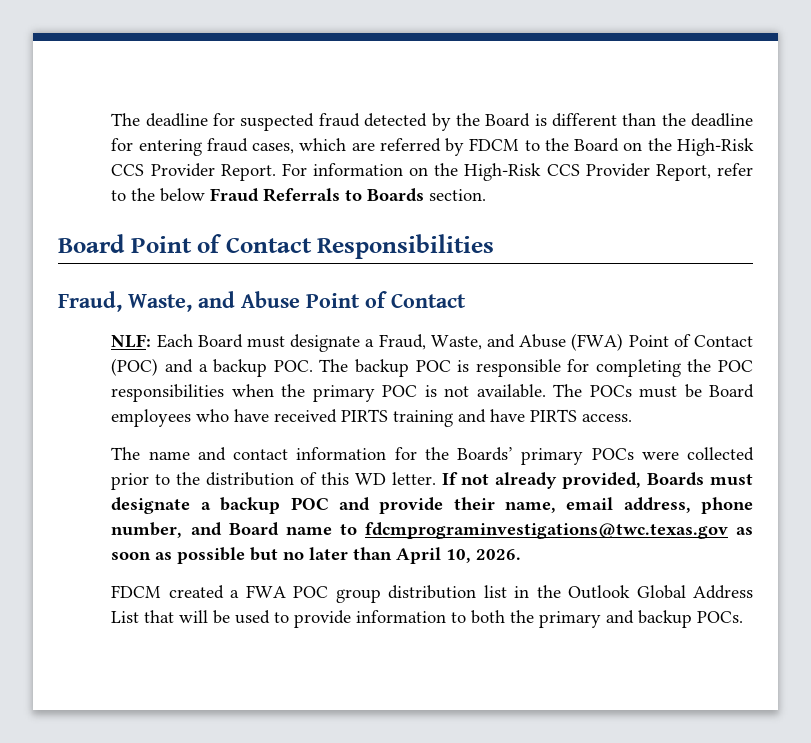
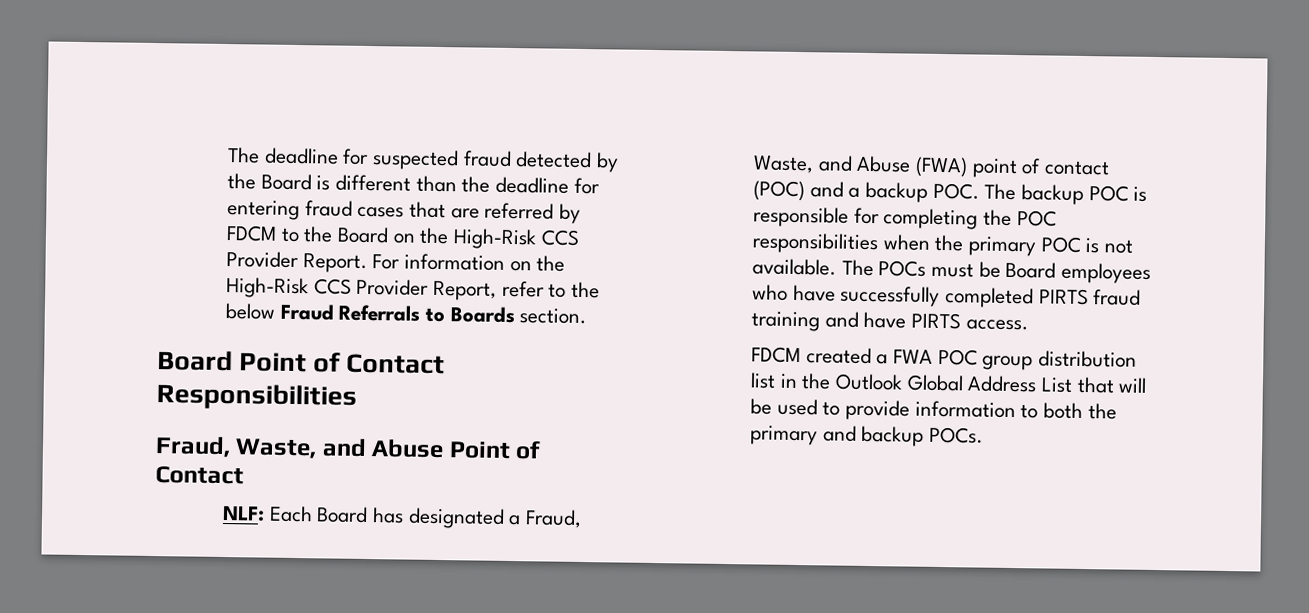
[252,138,347,154] cases, which -> [357,201,447,219] cases that
[247,334,361,352] must designate -> [372,507,505,529] has designated
[628,334,754,347] Point of Contact -> [971,158,1111,179] point of contact
[274,409,389,423] received PIRTS -> [840,285,1142,309] successfully completed PIRTS fraud
[111,447,755,465] [111,472,753,490] [111,497,753,514] [111,522,753,539] [111,547,522,564] // The name and contact information for the Boards’ primary POCs were collected prior to the distribution of this WD letter. If not already provided, Boards must designate a backup POC and provide their name, email address, phone number, and Board name to fdcmprograminvestigations@twc.texas.gov as soon as possible but no later than April 10, 2026. -> (1029, 325) none

